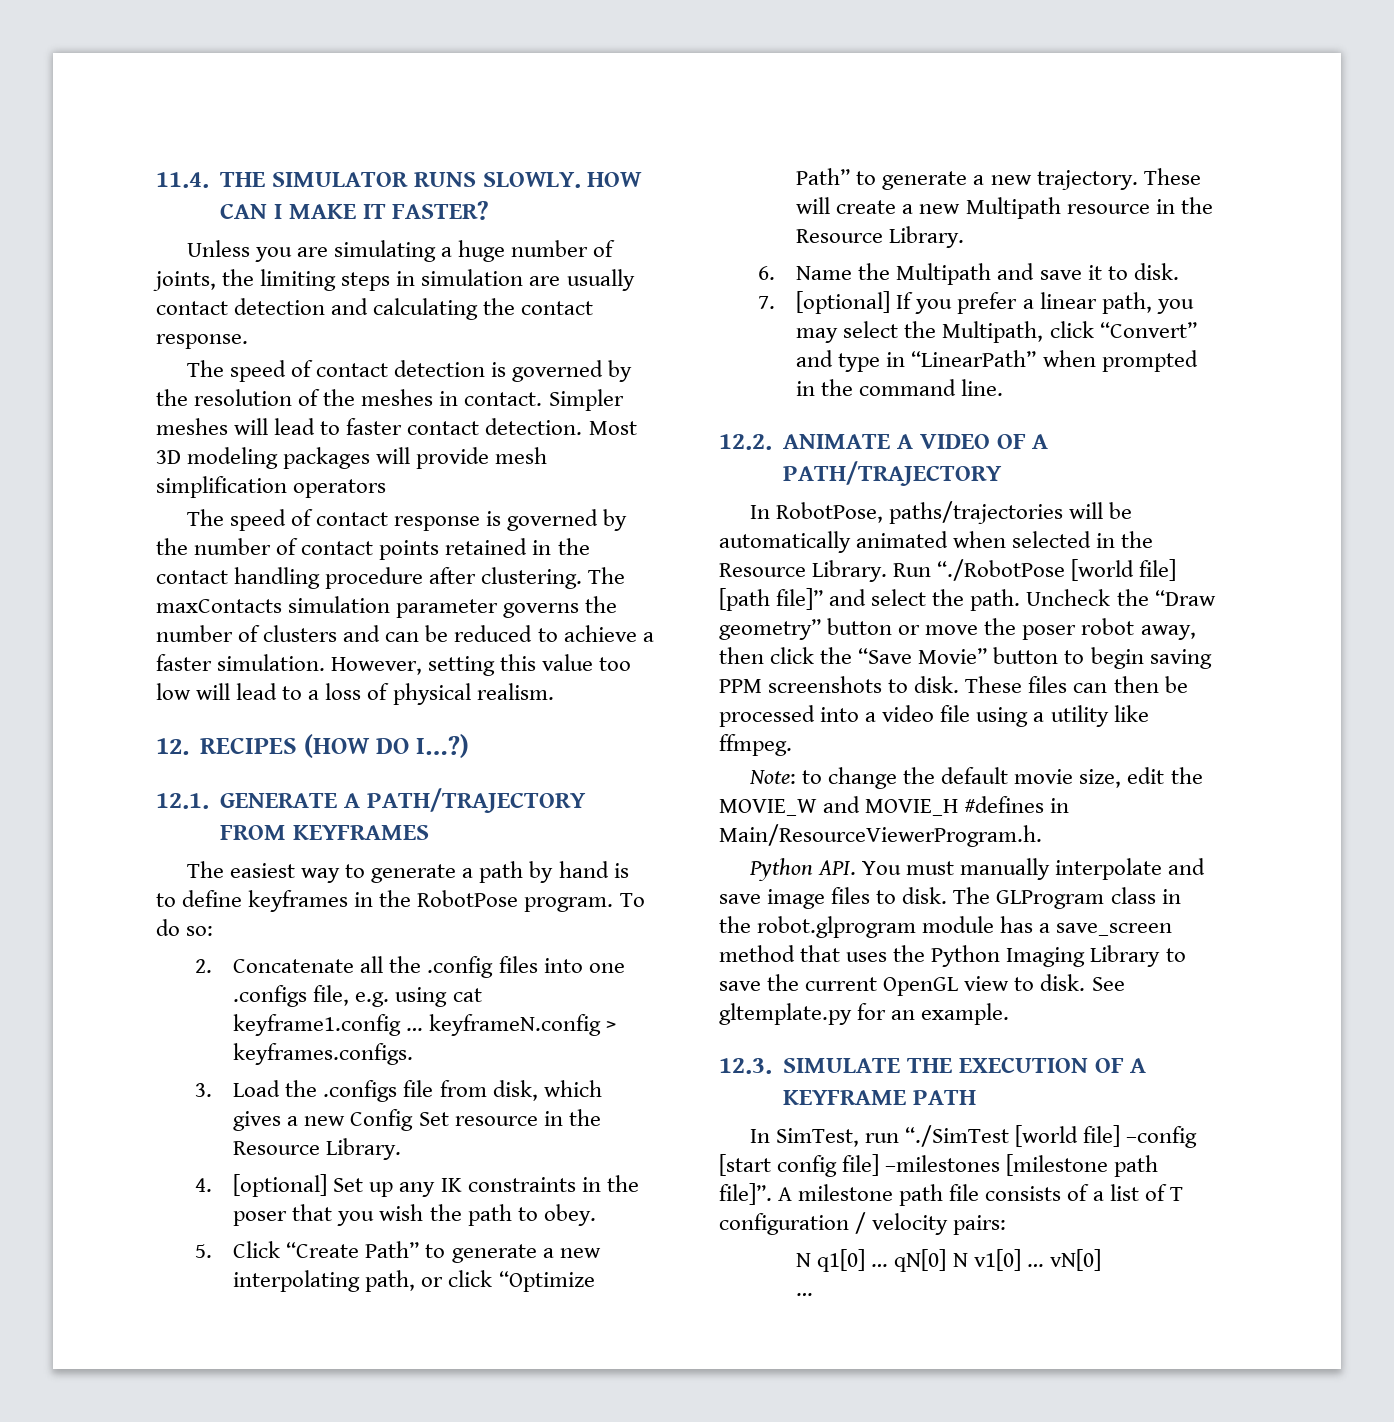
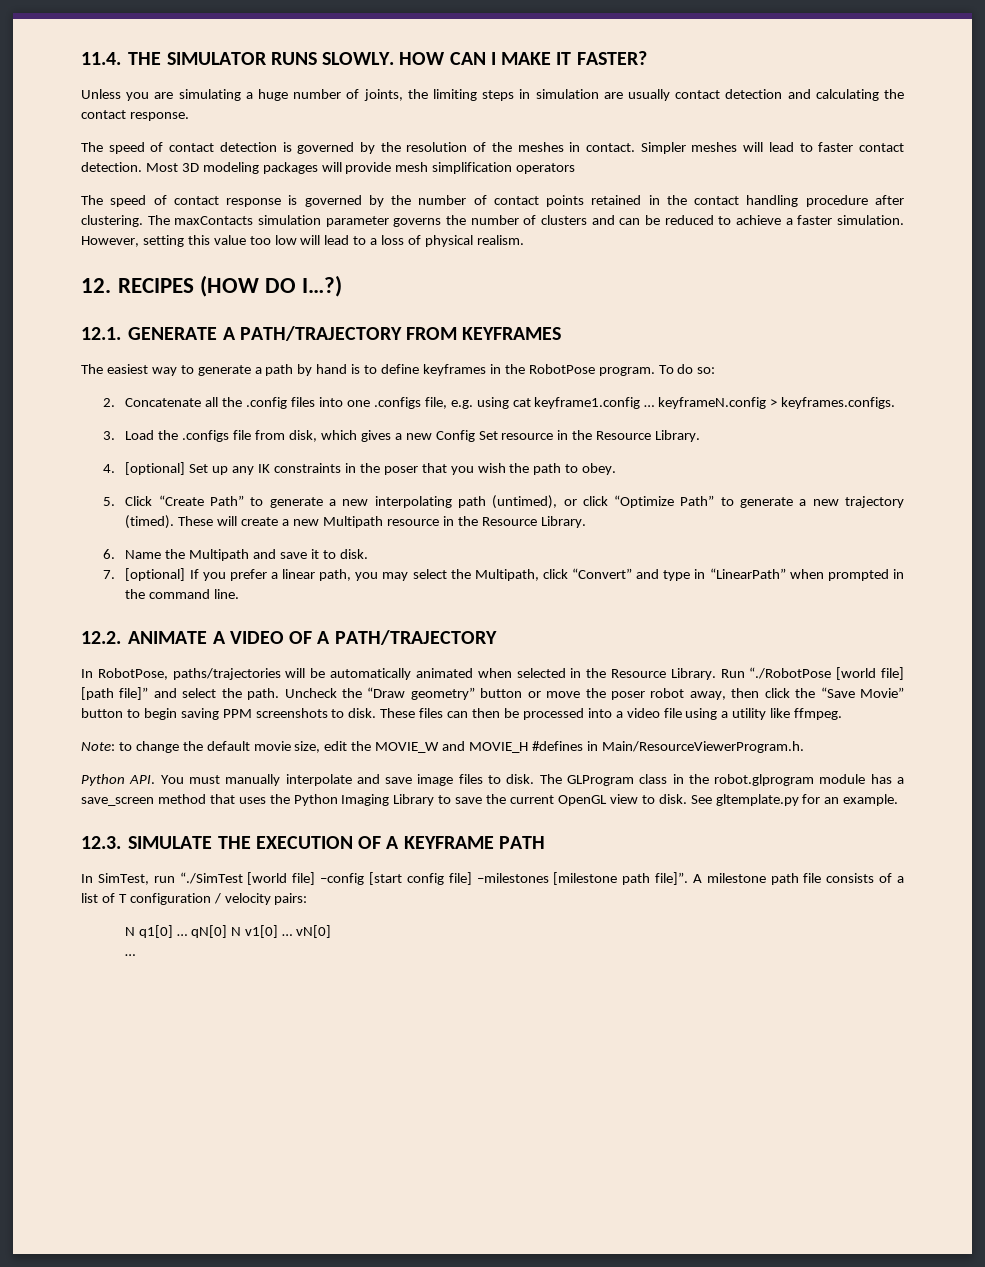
[365,1270,416,1292] path, -> [457,495,558,509] path (untimed),
[1036,170,1138,190] trajectory. -> [845,496,904,508] [125,515,175,529] trajectory (timed).

